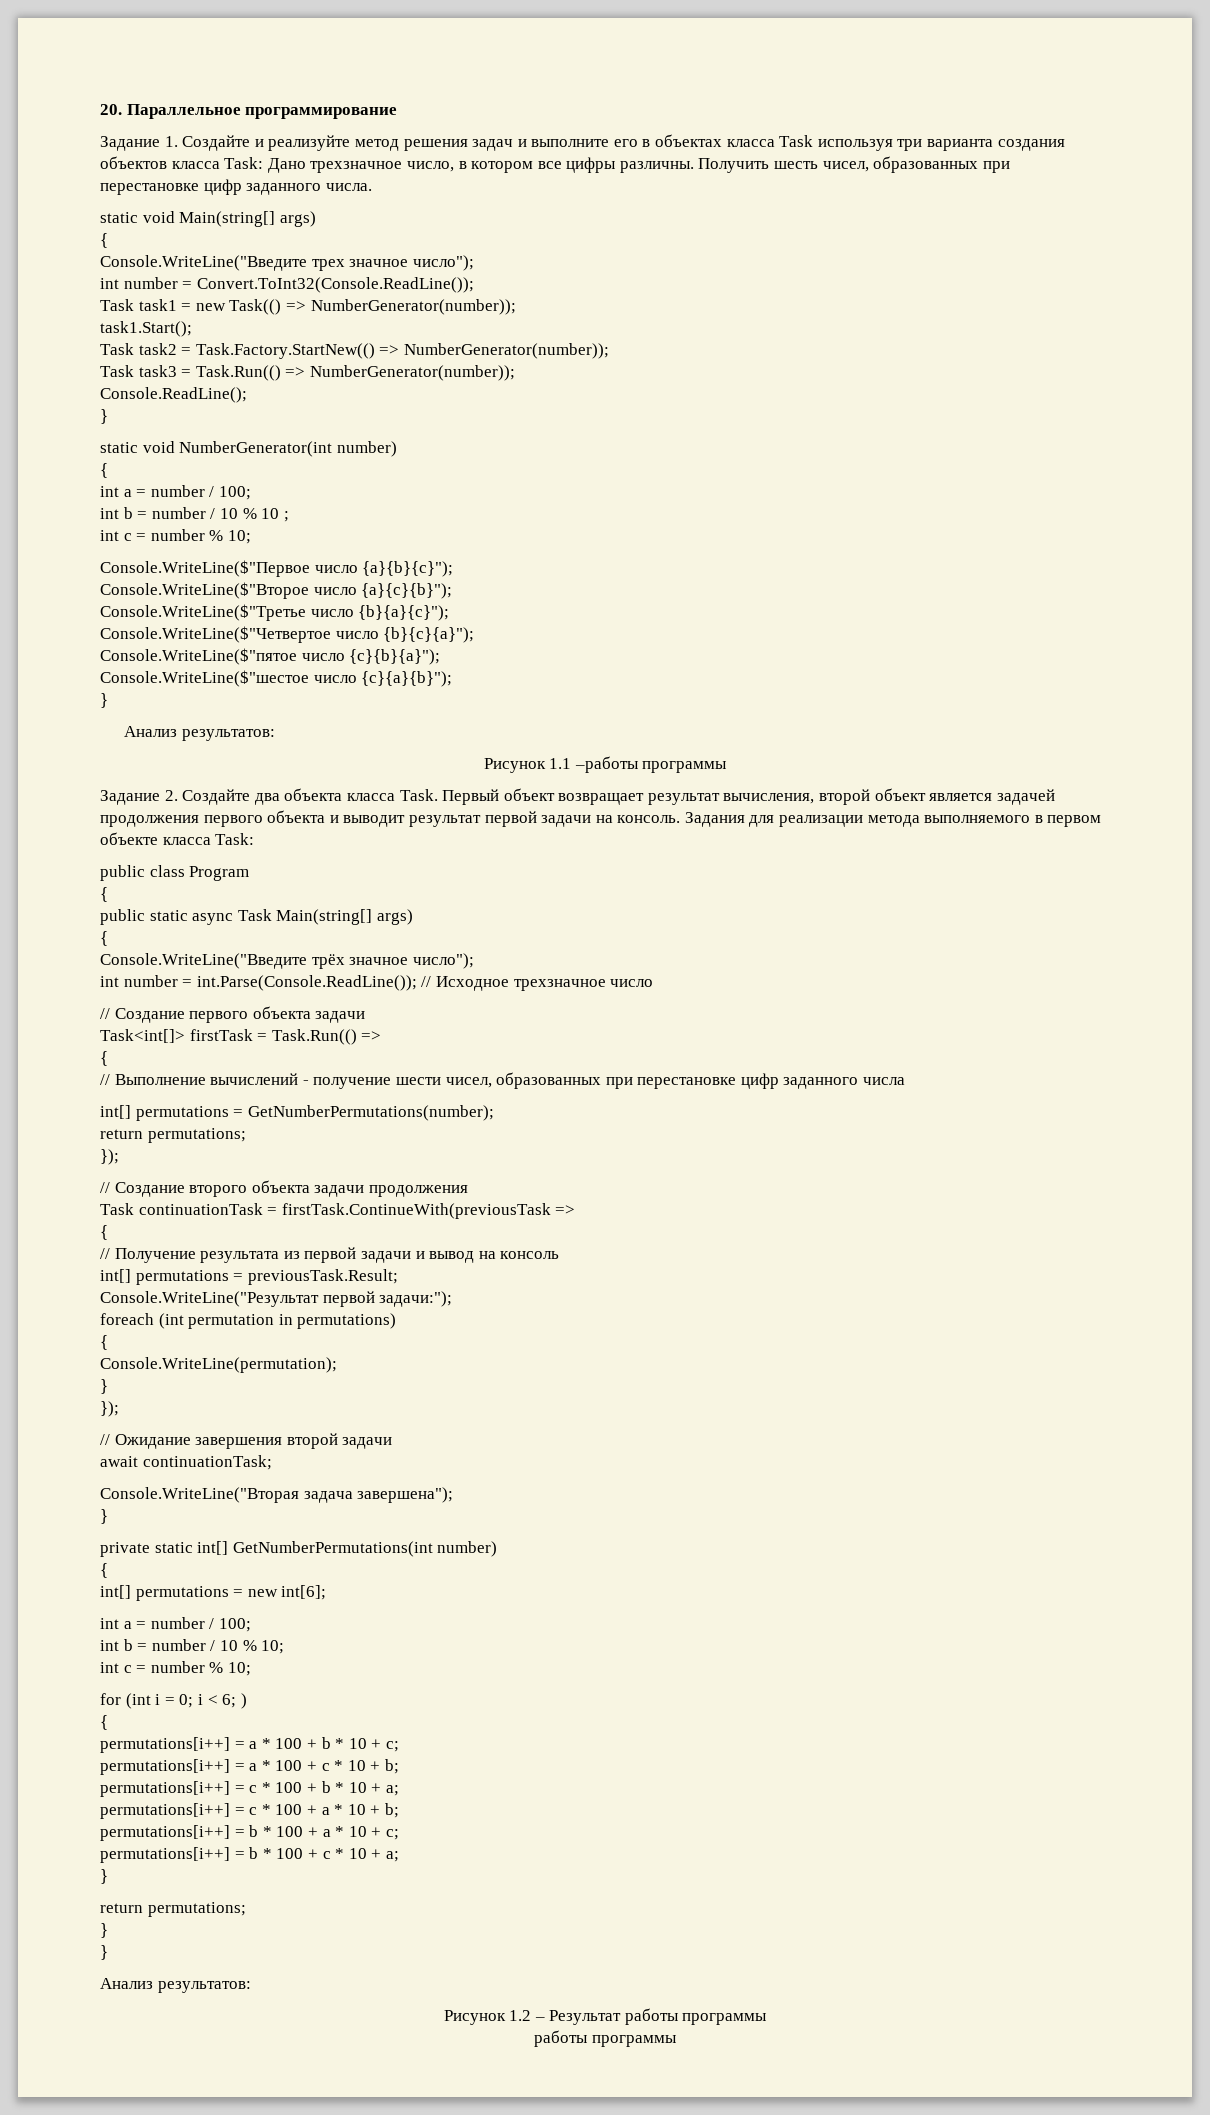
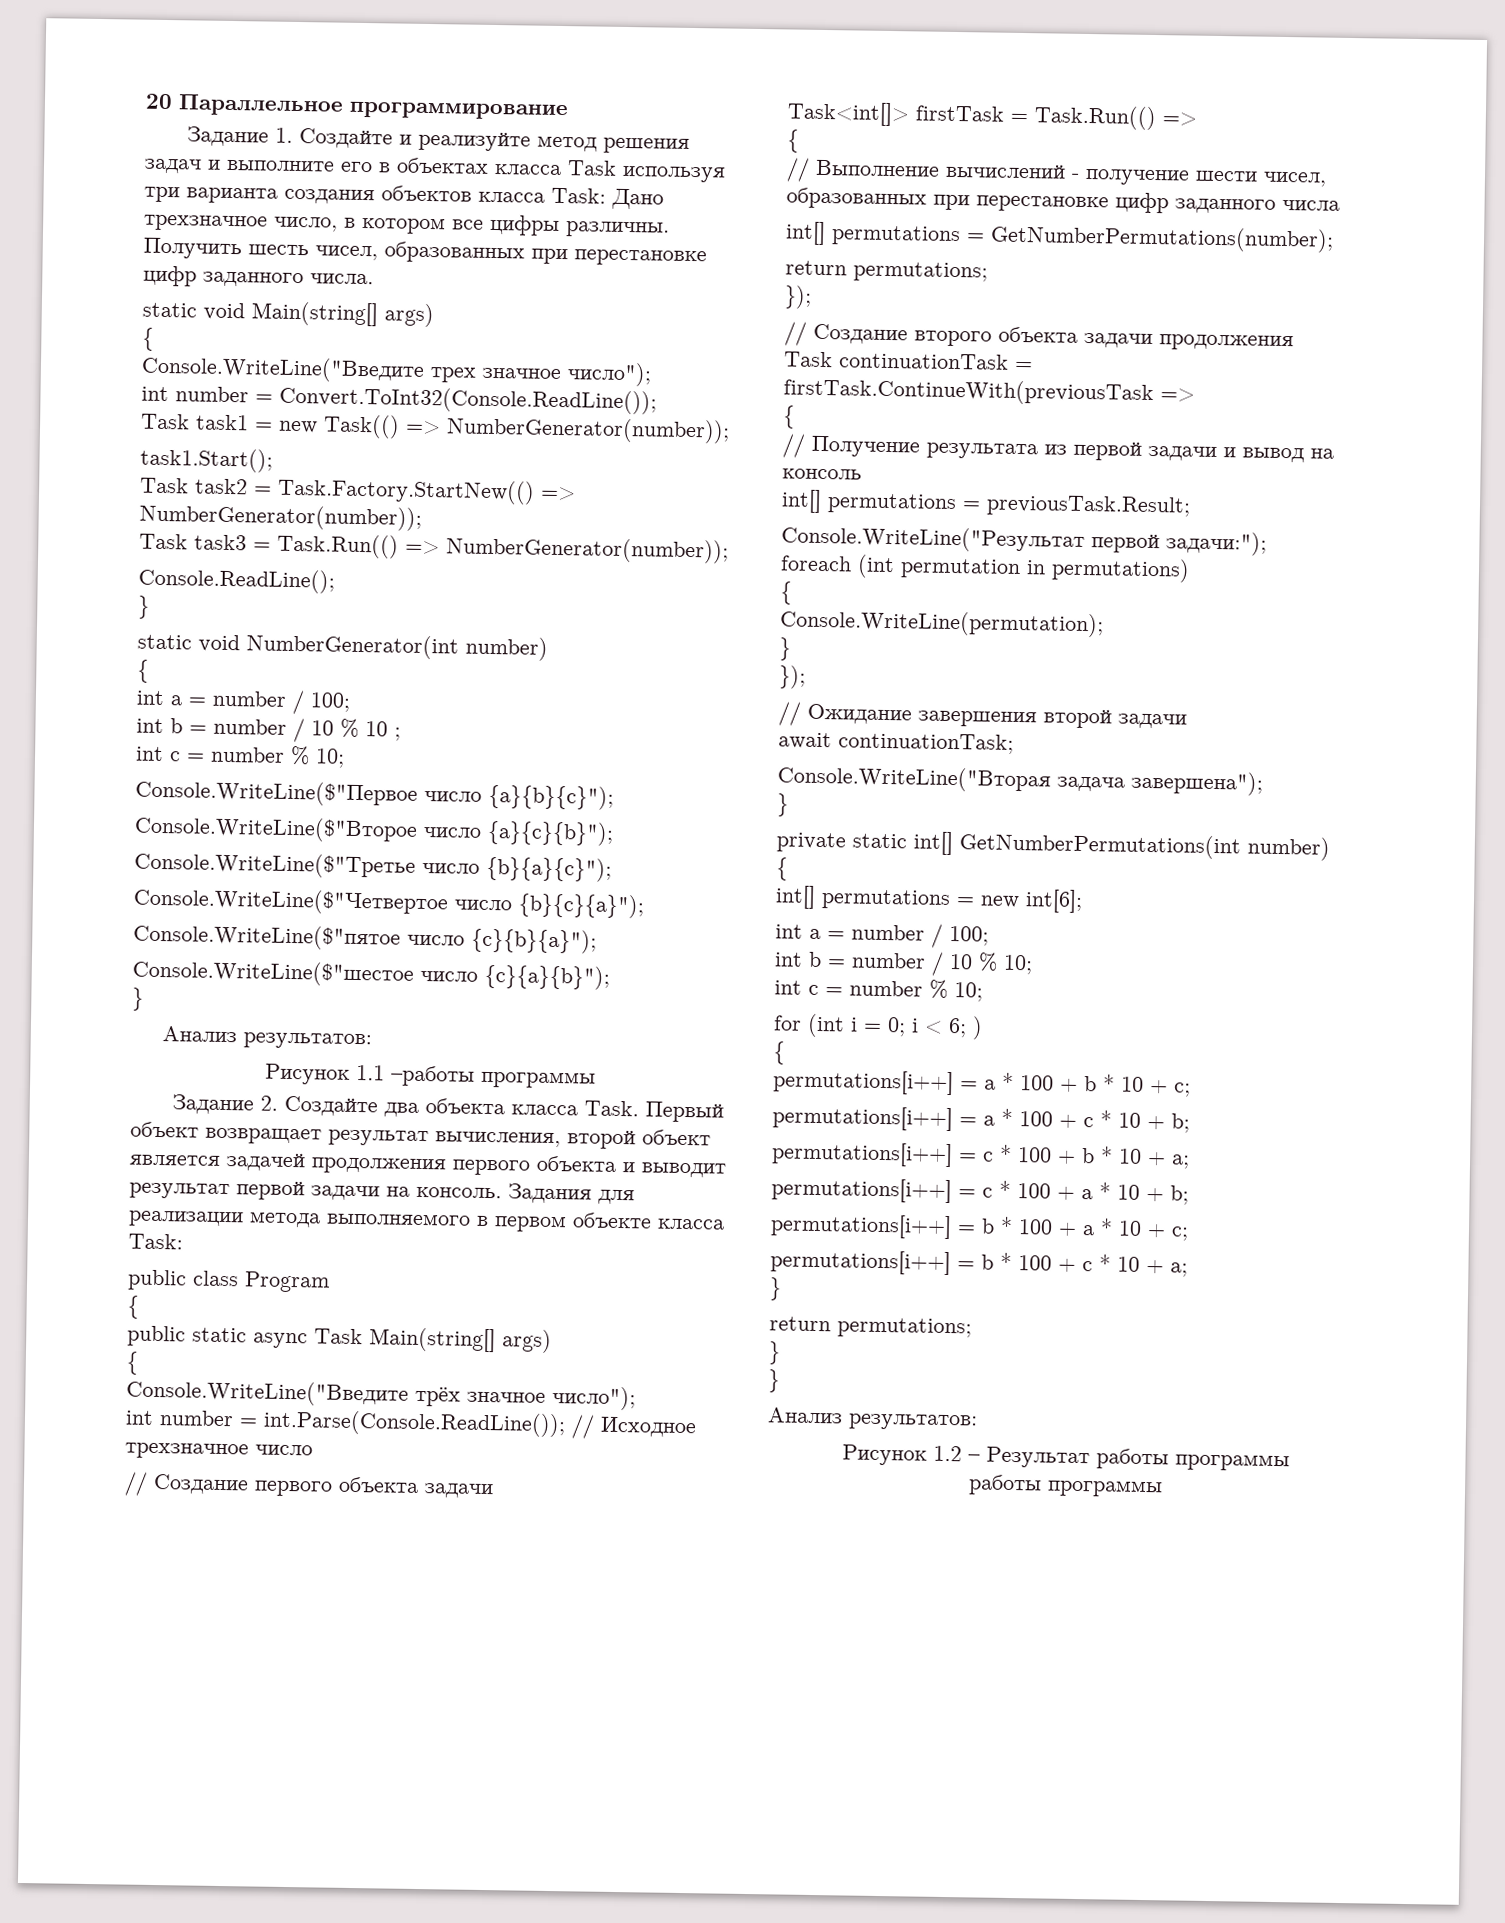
[100,104,122,115] 20. -> [145,93,173,110] 20

